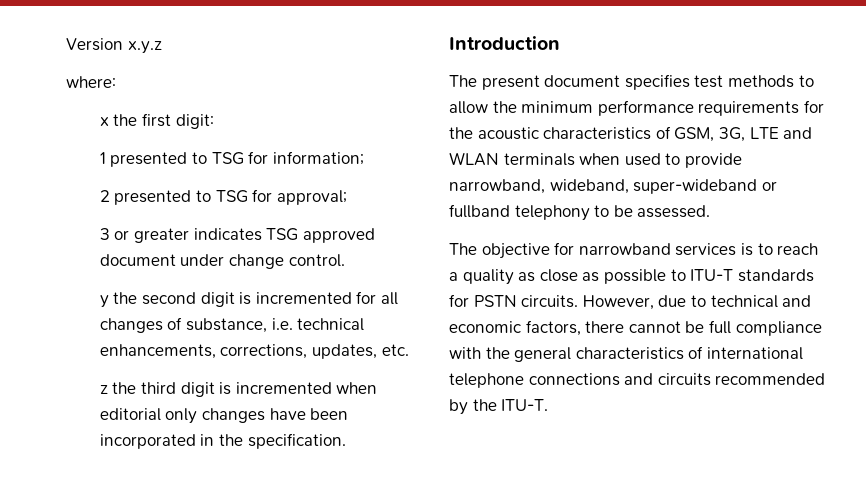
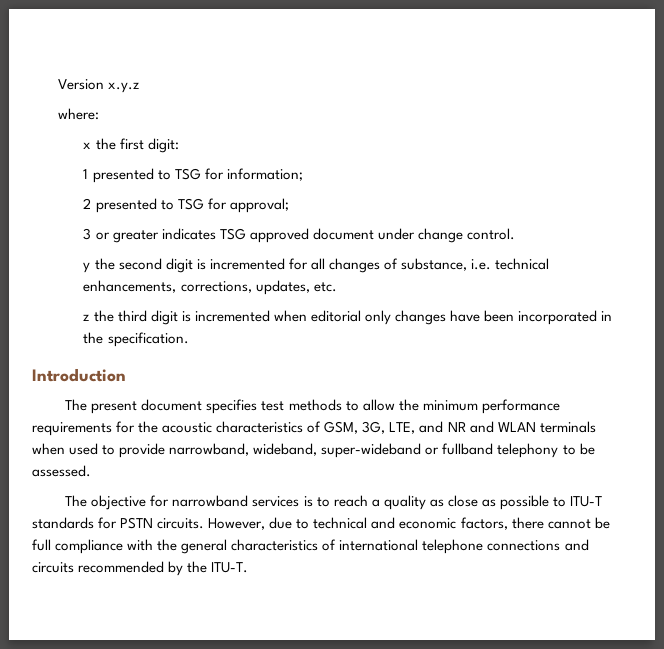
[749,127,779,139] LTE -> [389,421,466,434] LTE, and NR

